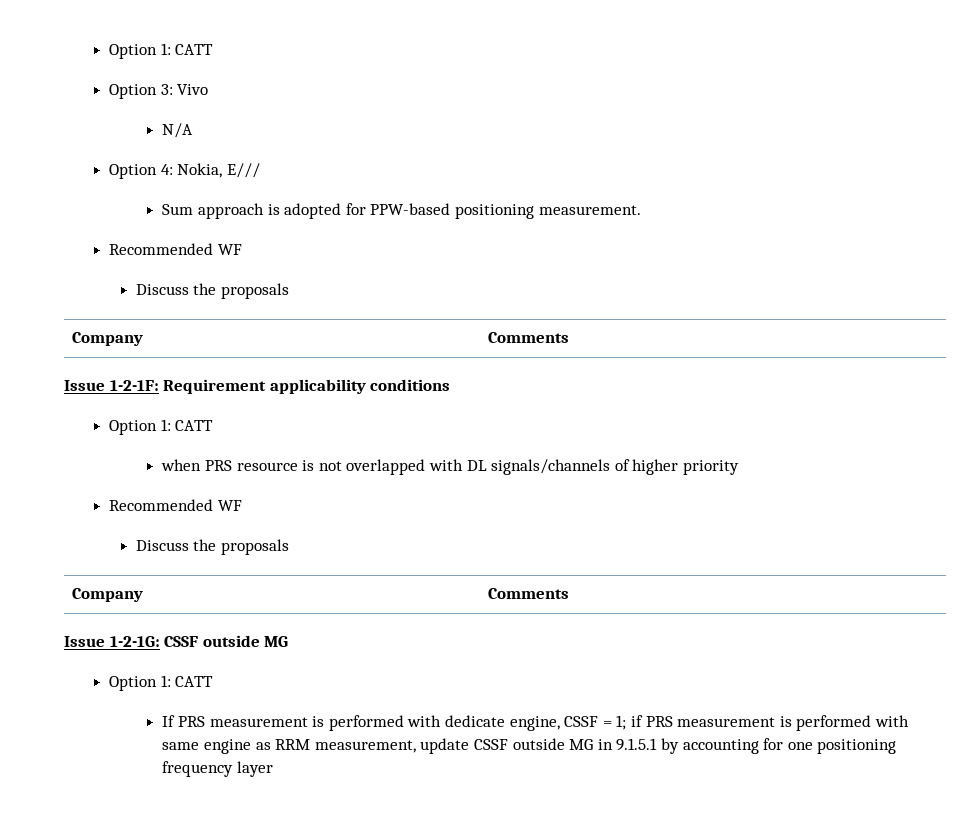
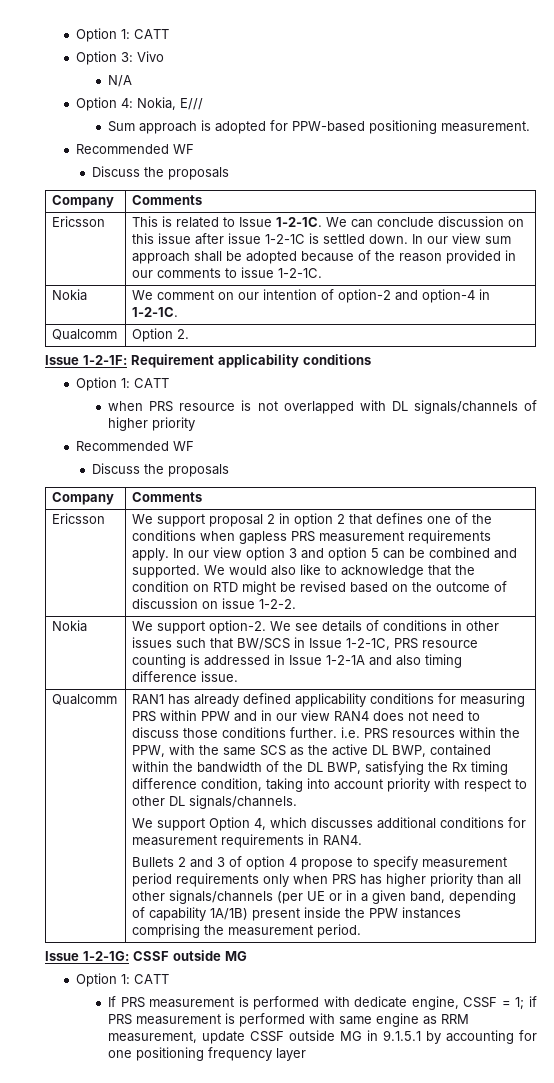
(570, 337) none -> [52,216,106,227] [132,216,525,228] [132,233,512,245] [132,250,517,264] [132,267,323,278] [52,289,88,301] [132,289,491,303] [132,307,179,317] [52,329,118,340] [132,328,190,342] // Ericsson | This is related to Issue 1-2-1C. We can conclude discussion on this issue after issue 1-2-1C is settled down. In our view sum approach shall be adopted because of the reason provided in our comments to issue 1-2-1C. // Nokia | We comment on our intention of option-2 and option-4 in 1-2-1C. // Qualcomm | Option 2.
(570, 593) none -> [52,513,106,524] [132,513,493,527] [132,530,492,544] [132,547,518,561] [132,564,476,578] [132,581,508,595] [132,598,297,609] [52,620,88,632] [132,620,500,634] [132,637,479,650] [132,654,463,668] [132,671,239,682] [52,694,118,705] [132,693,526,707] [132,710,481,722] [132,727,521,739] [132,744,492,757] [132,761,509,775] [132,778,528,792] [132,795,298,809] [132,817,527,831] [132,834,363,848] [132,856,508,870] [132,873,522,887] [132,890,517,904] [132,907,462,921] [132,924,362,938] // Ericsson | We support proposal 2 in option 2 that defines one of the conditions when gapless PRS measurement requirements apply. In our view option 3 and option 5 can be combined and supported. We would also like to acknowledge that the condition on RTD might be revised based on the outcome of discussion on issue 1-2-2. // Nokia | We support option-2. We see details of conditions in other issues such that BW/SCS in Issue 1-2-1C, PRS resource counting is addressed in Issue 1-2-1A and also timing difference issue. // Qualcomm | RAN1 has already defined applicability conditions for measuring PRS within PPW and in our view RAN4 does not need to discuss those conditions further. i.e. PRS resources within the PPW, with the same SCS as the active DL BWP, contained within the bandwidth of the DL BWP, satisfying the Rx timing difference condition, taking into account priority with respect to other DL signals/channels. // We support Option 4, which discusses additional conditions for measurement requirements in RAN4. // Bullets 2 and 3 of option 4 propose to specify measurement period requirements only when PRS has higher priority than all other signals/channels (per UE or in a given band, depending of capability 1A/1B) present inside the PPW instances comprising the measurement period.

